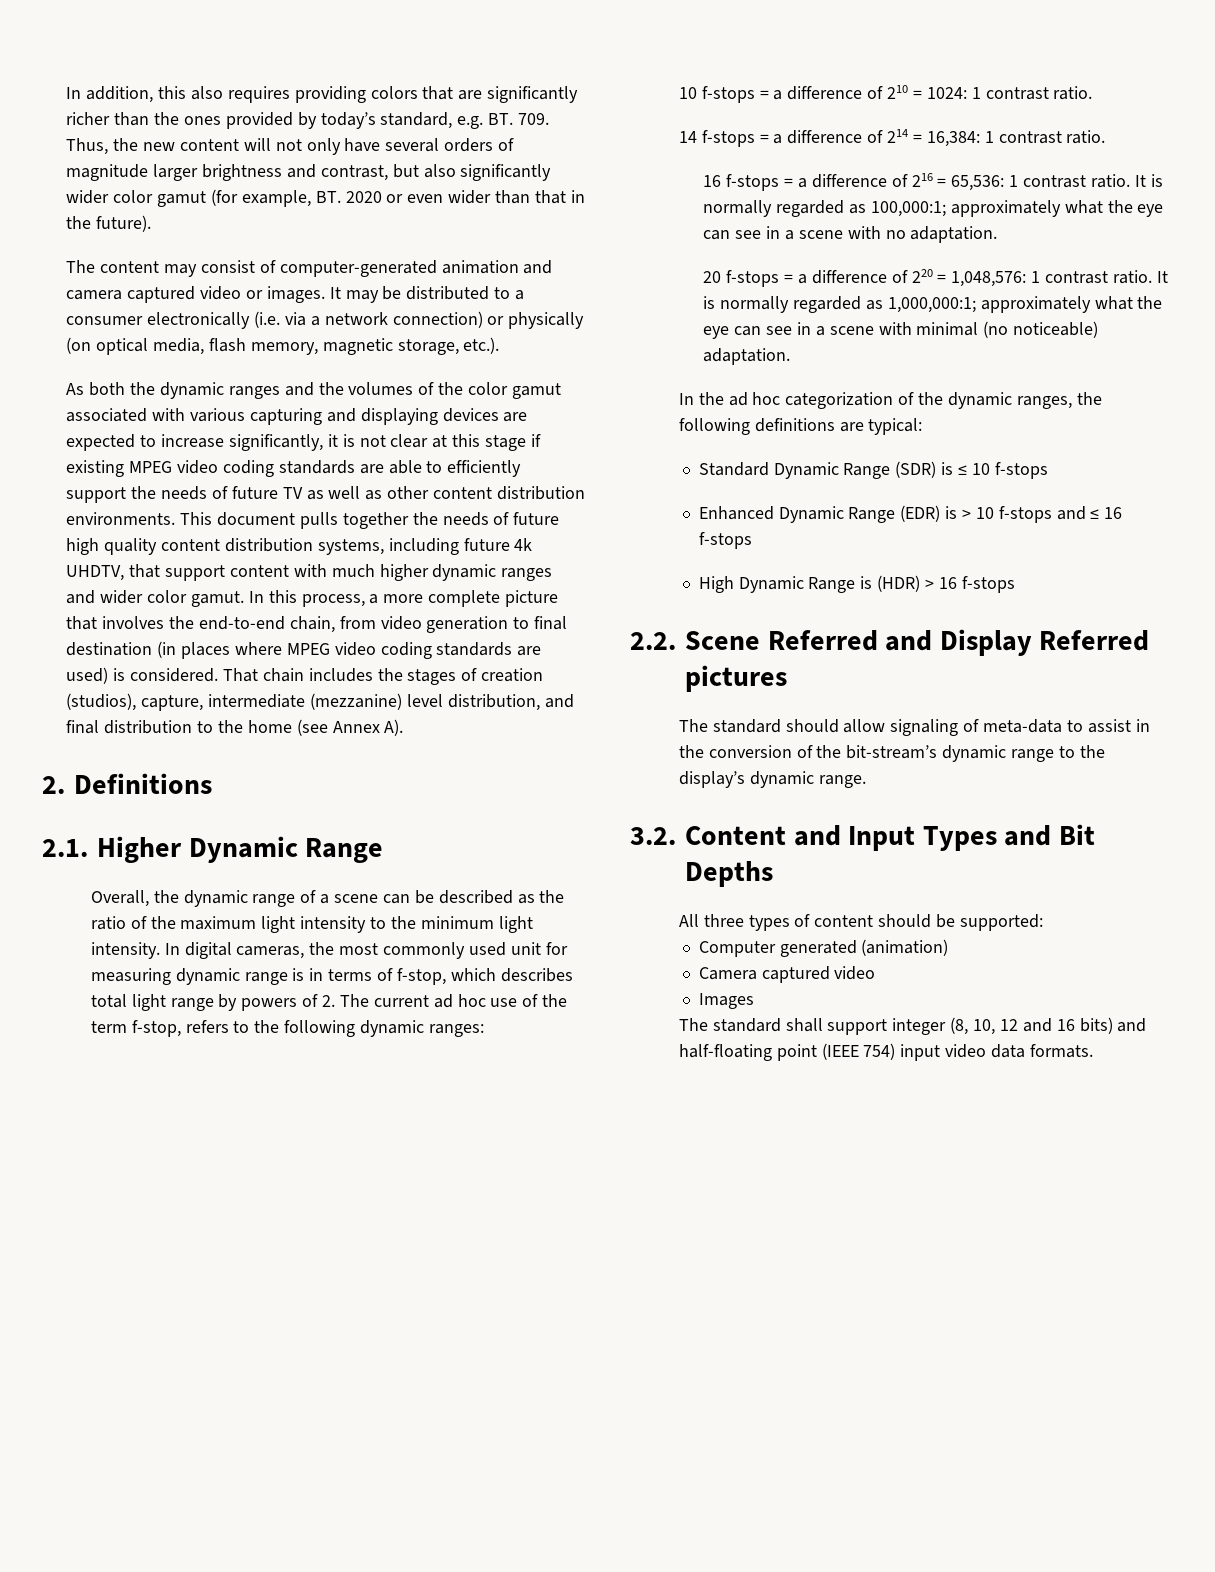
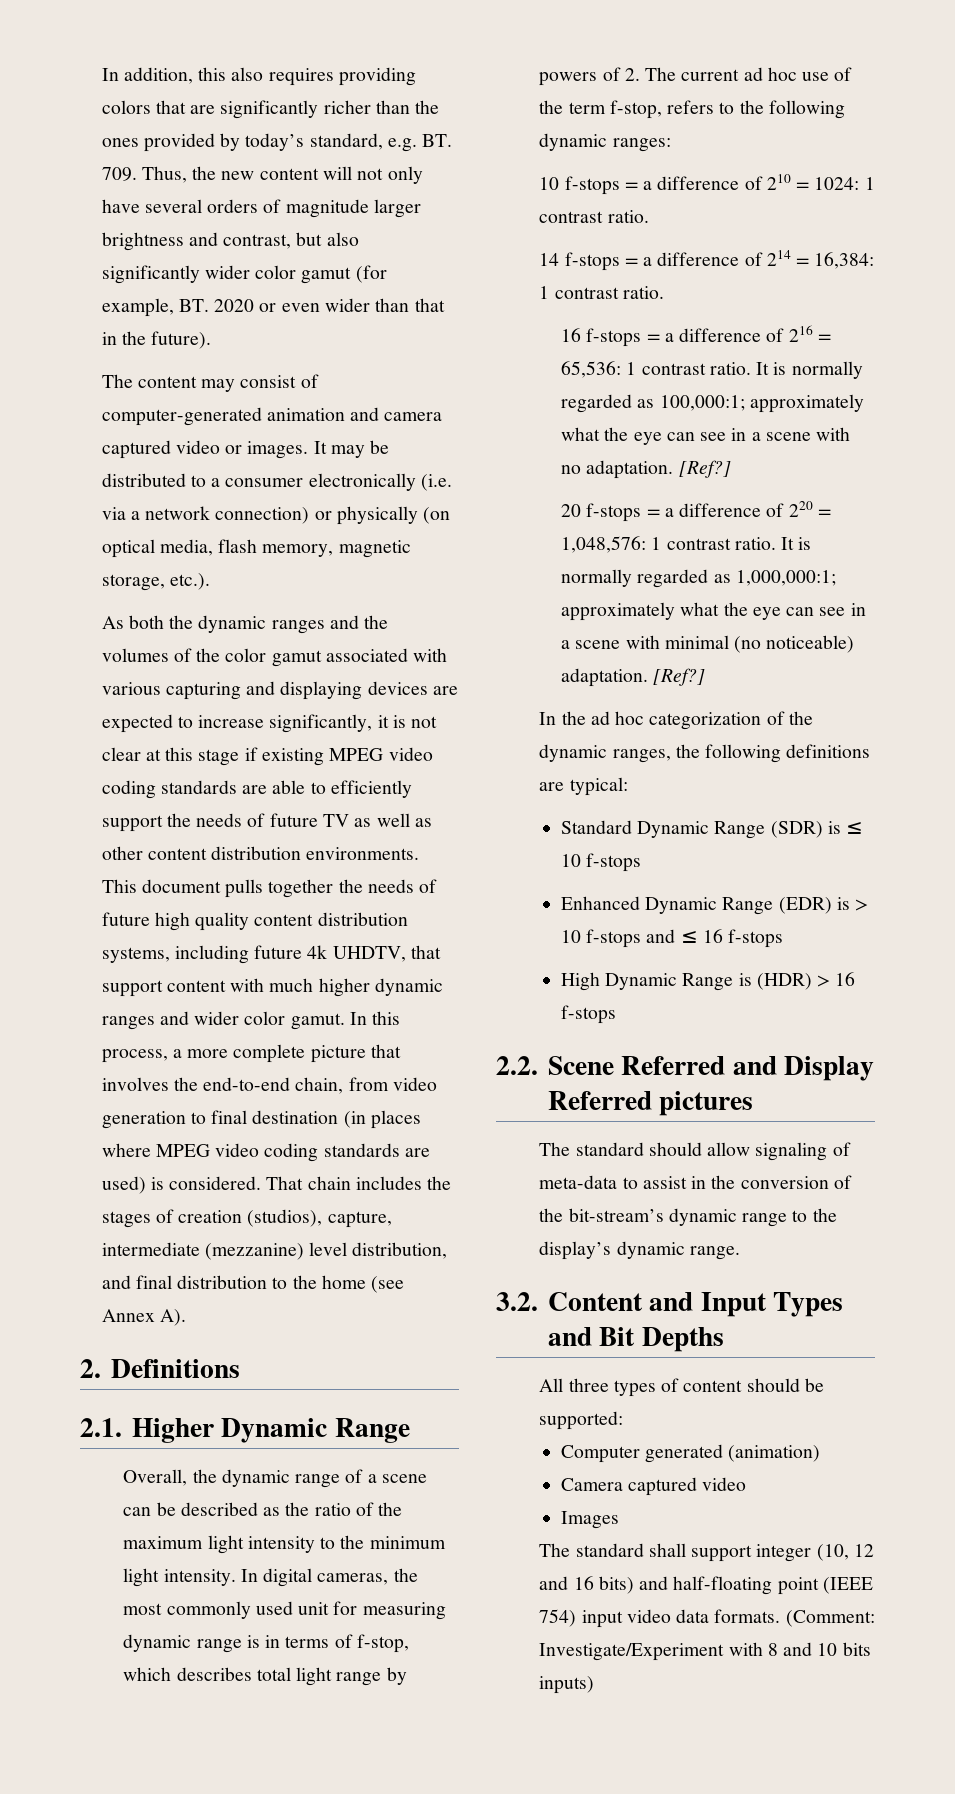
(998, 234) none -> [678,460,731,478] [Ref?]
(791, 356) none -> [653,668,706,686] [Ref?]
[950,1017,996,1035] (8, 10, -> [816,1544,849,1561] (10,
(1093, 1051) none -> [785,1610,875,1627] [539,1642,871,1661] [539,1676,595,1694] (Comment: Investigate/Experiment with 8 and 10 bits inputs)

